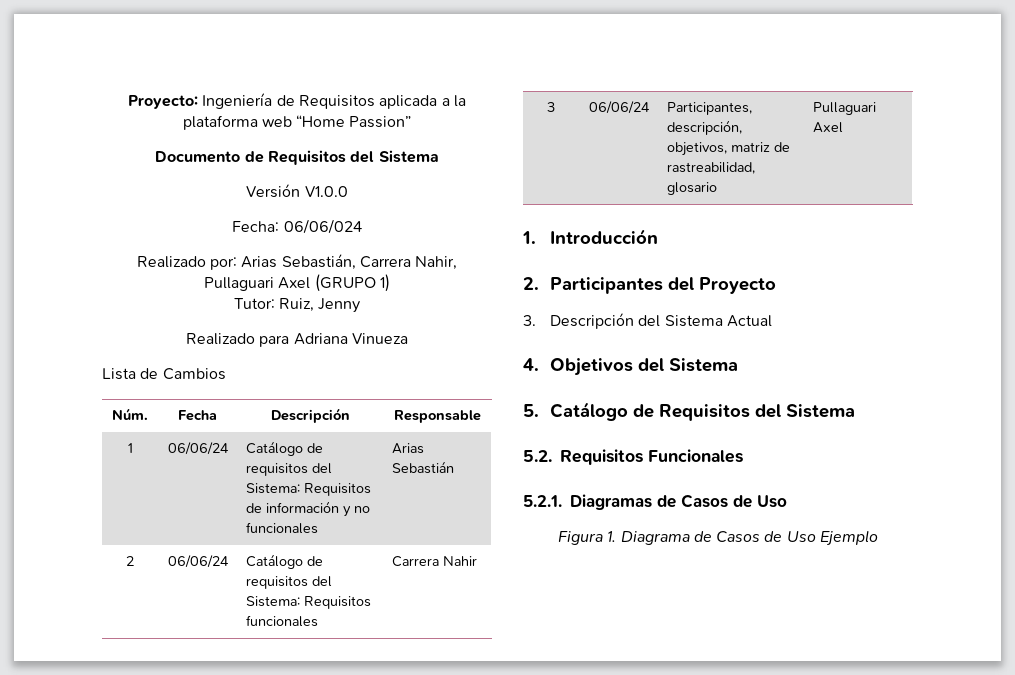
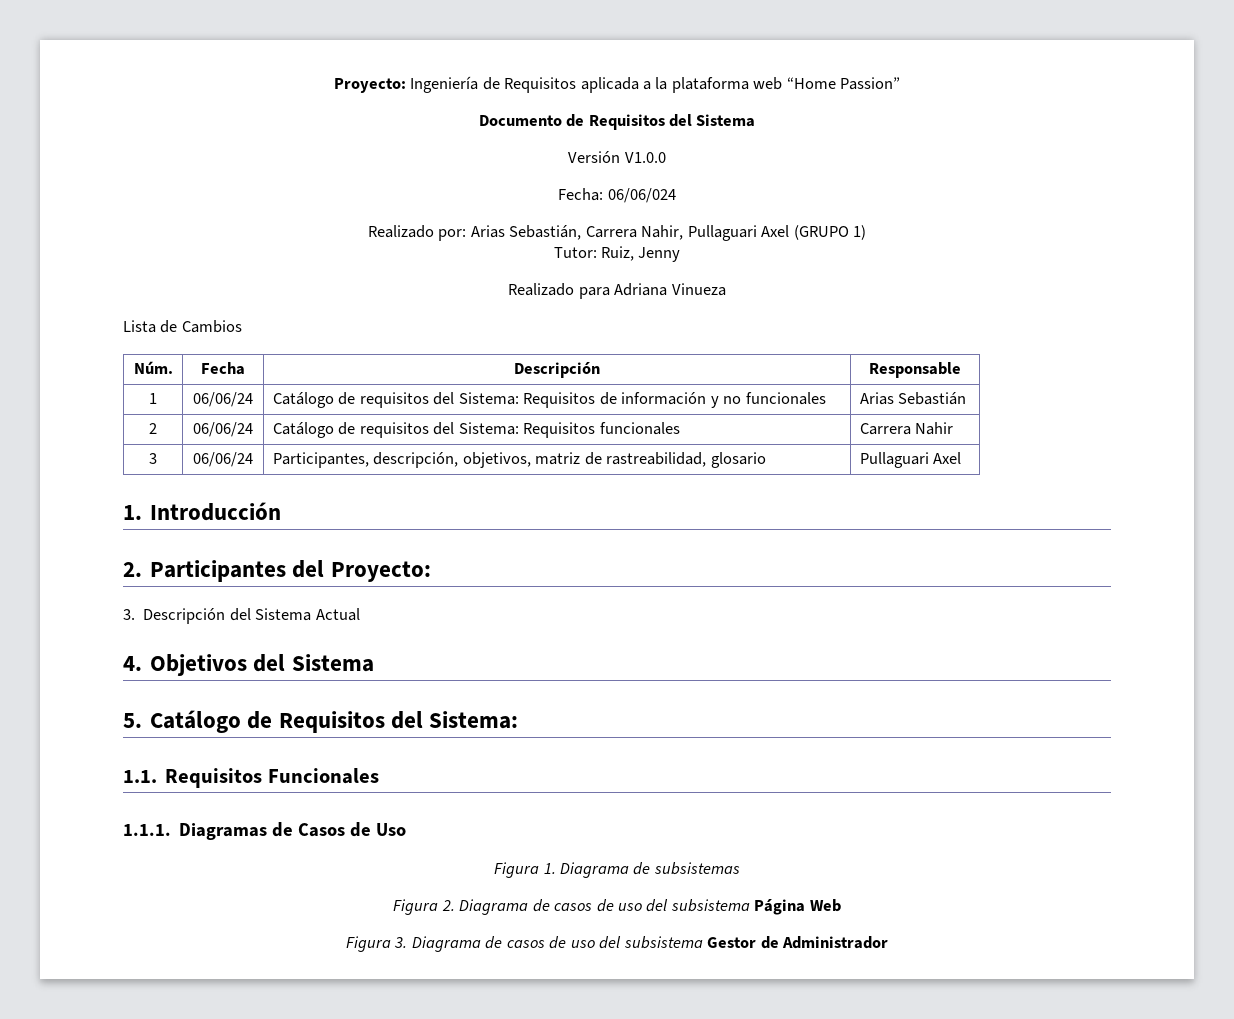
[699,277,777,294] Proyecto -> [330,561,431,582] Proyecto:
[786,404,856,418] [523,450,552,462] Sistema // 5.2. -> [429,711,519,729] [123,770,157,783] Sistema: // 1.1.
[523,495,562,507] 5.2.1. -> [123,824,171,836] 1.1.1.
[716,530,879,546] Casos de Uso Ejemplo -> [653,862,740,875] [393,899,841,915] [345,936,889,952] subsistemas // Figura 2. Diagrama de casos de uso del subsistema Página Web // Figura 3. Diagrama de casos de uso del subsistema Gestor de Administrador

